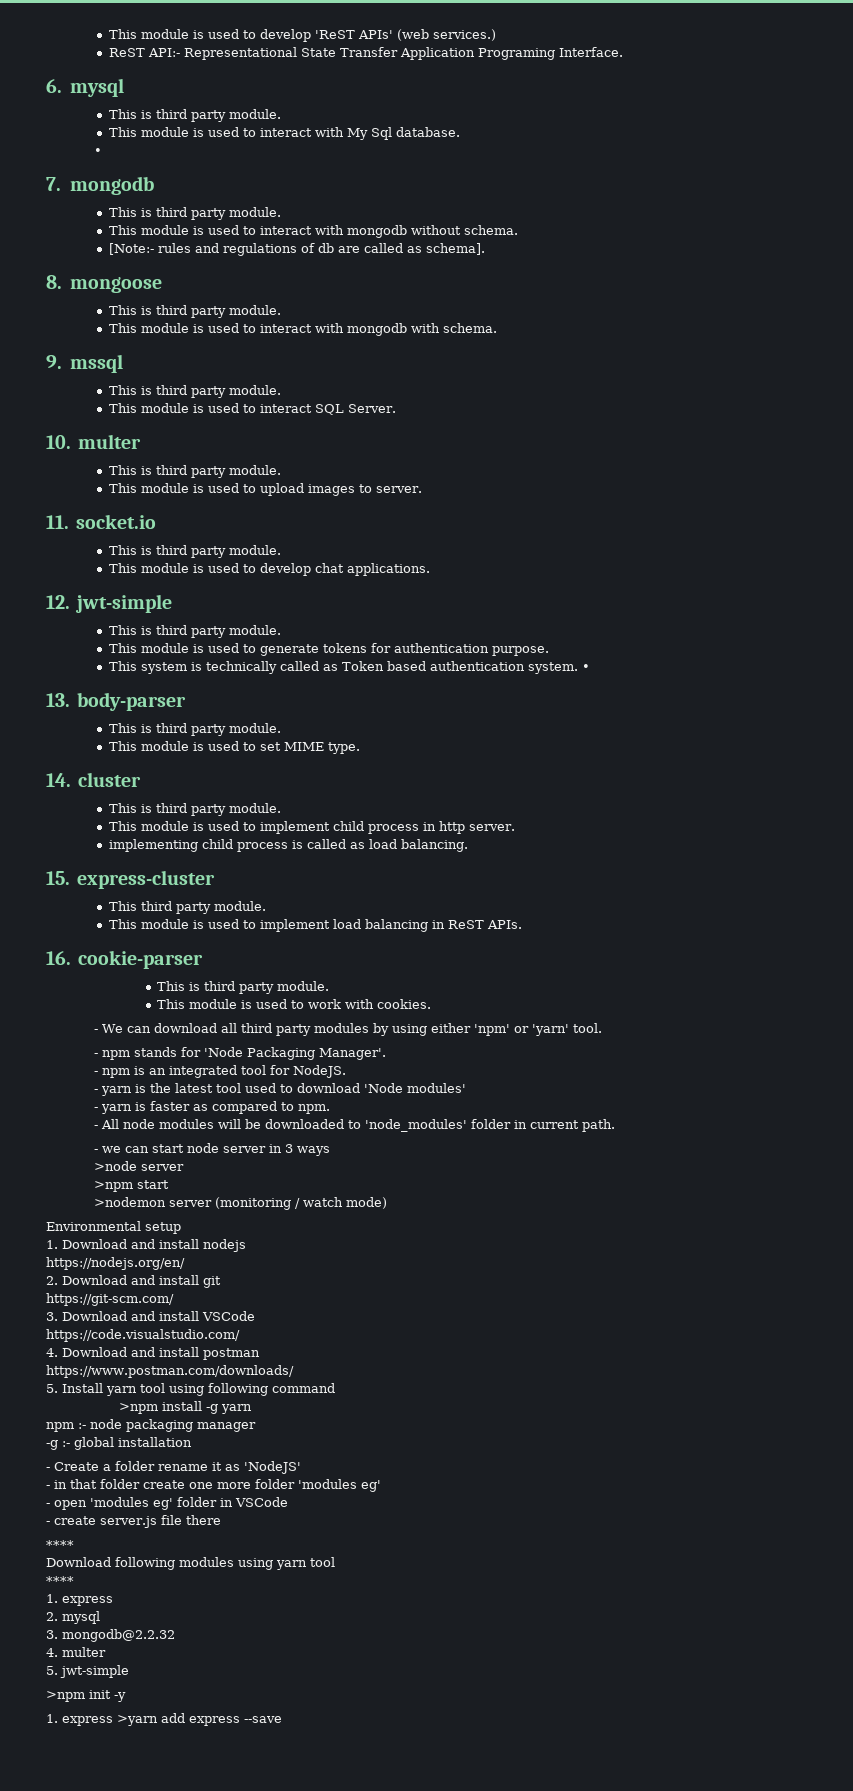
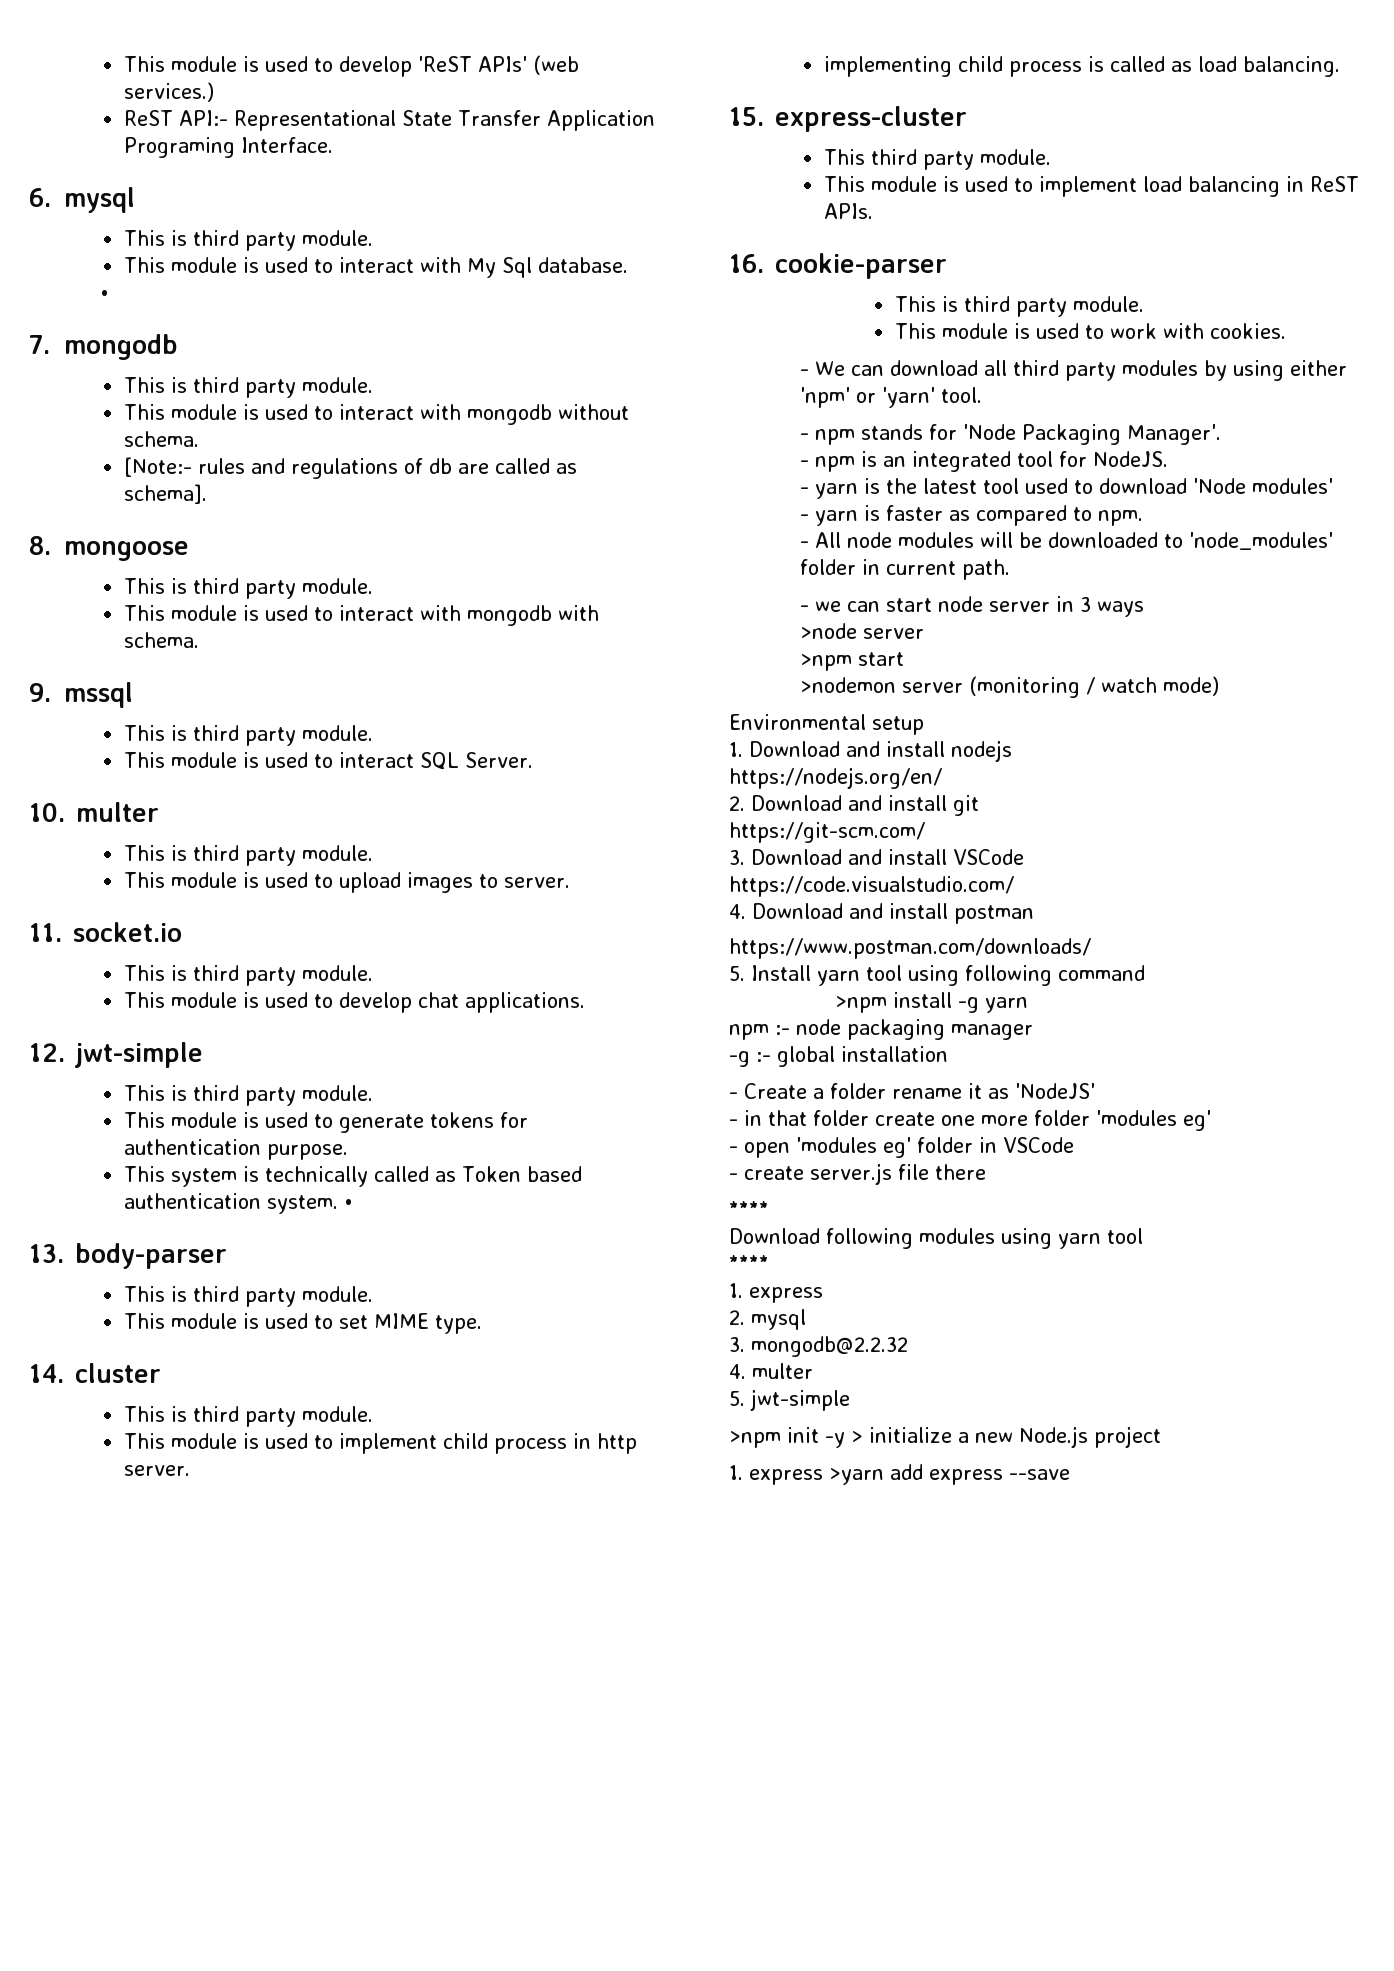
(126, 1697) none -> [851,1426,1161,1448] > initialize a new Node.js project

